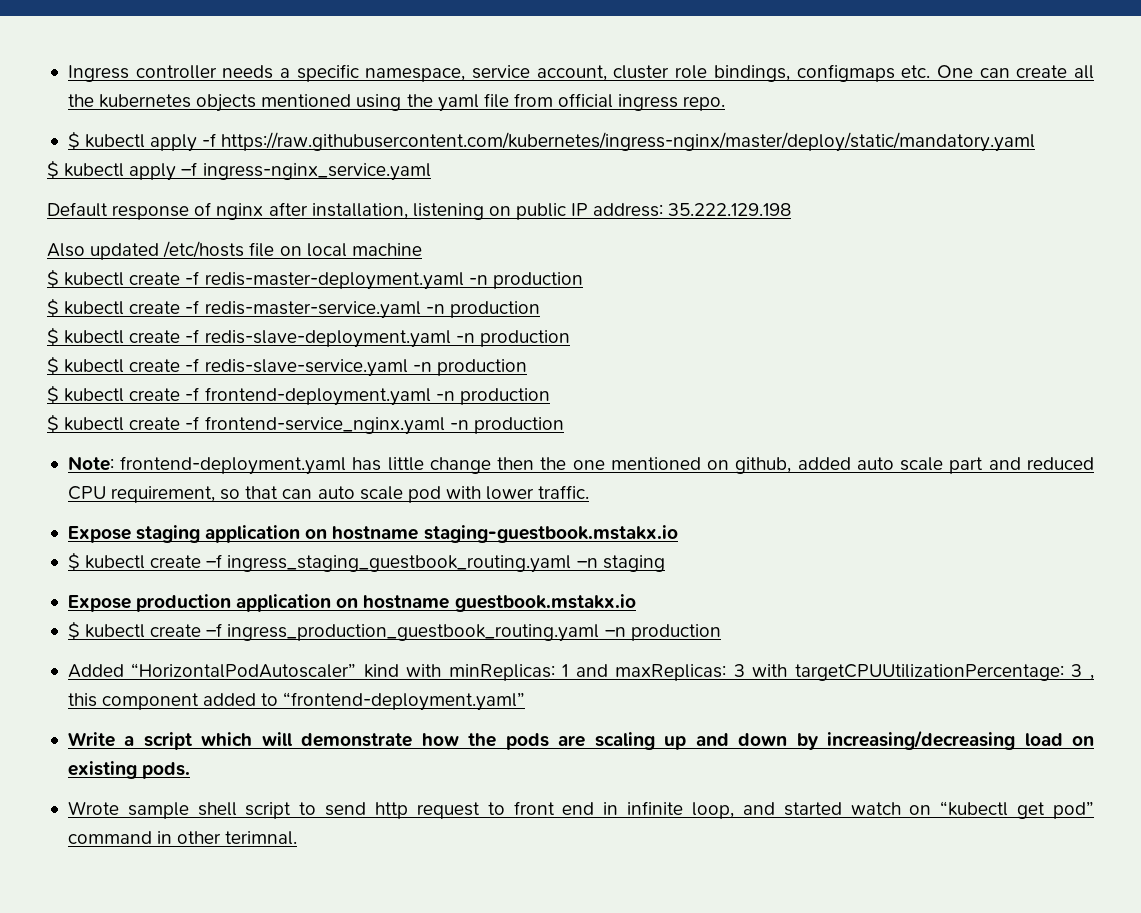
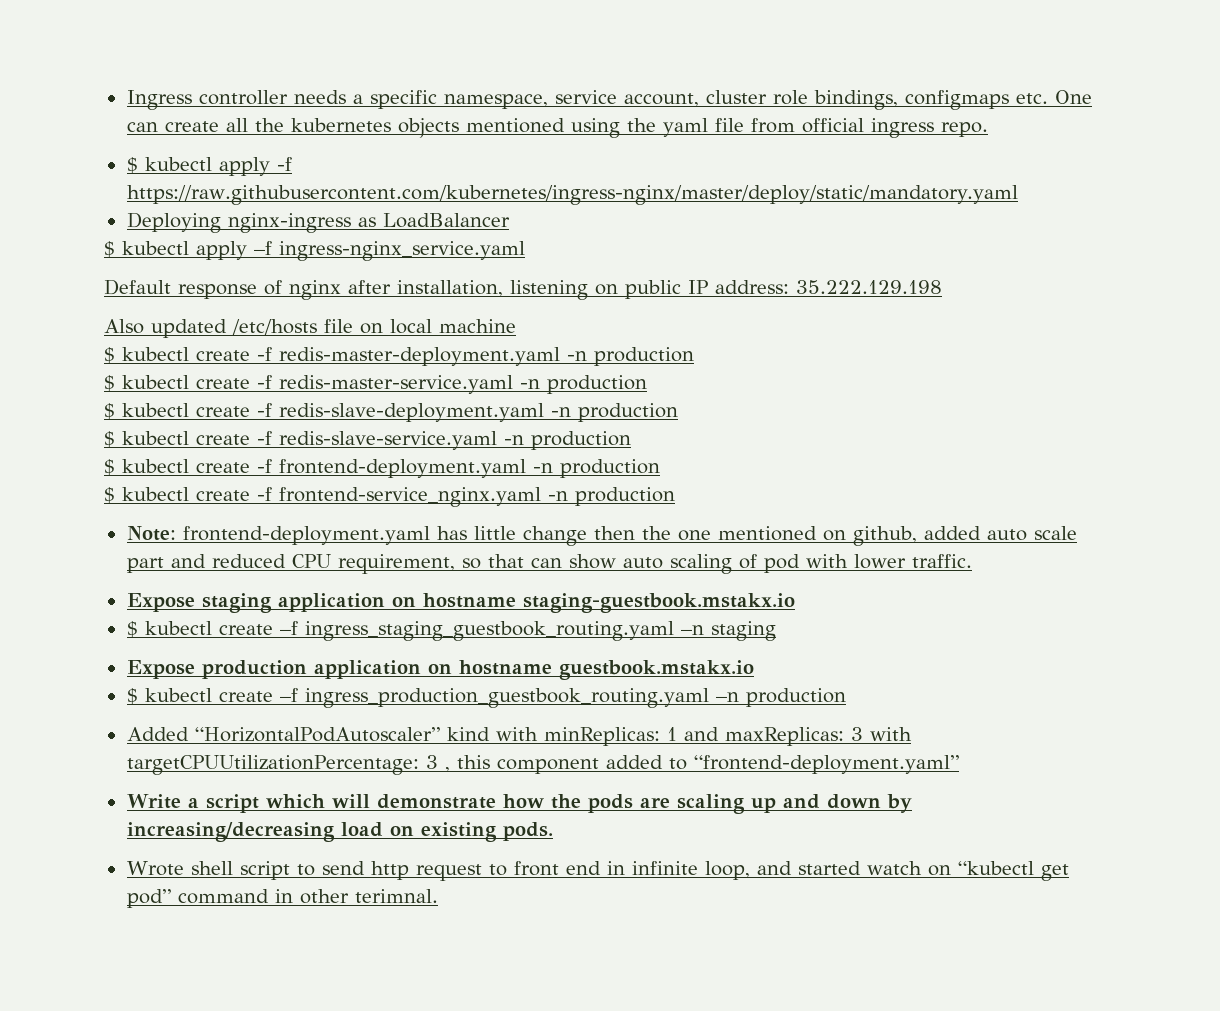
(1036, 142) none -> [126,212,510,233] // Deploying nginx-ingress as LoadBalancer
[317,486,403,500] auto scale -> [568,554,757,574] show auto scaling of
[127,802,189,819] sample -> (184, 868) none

